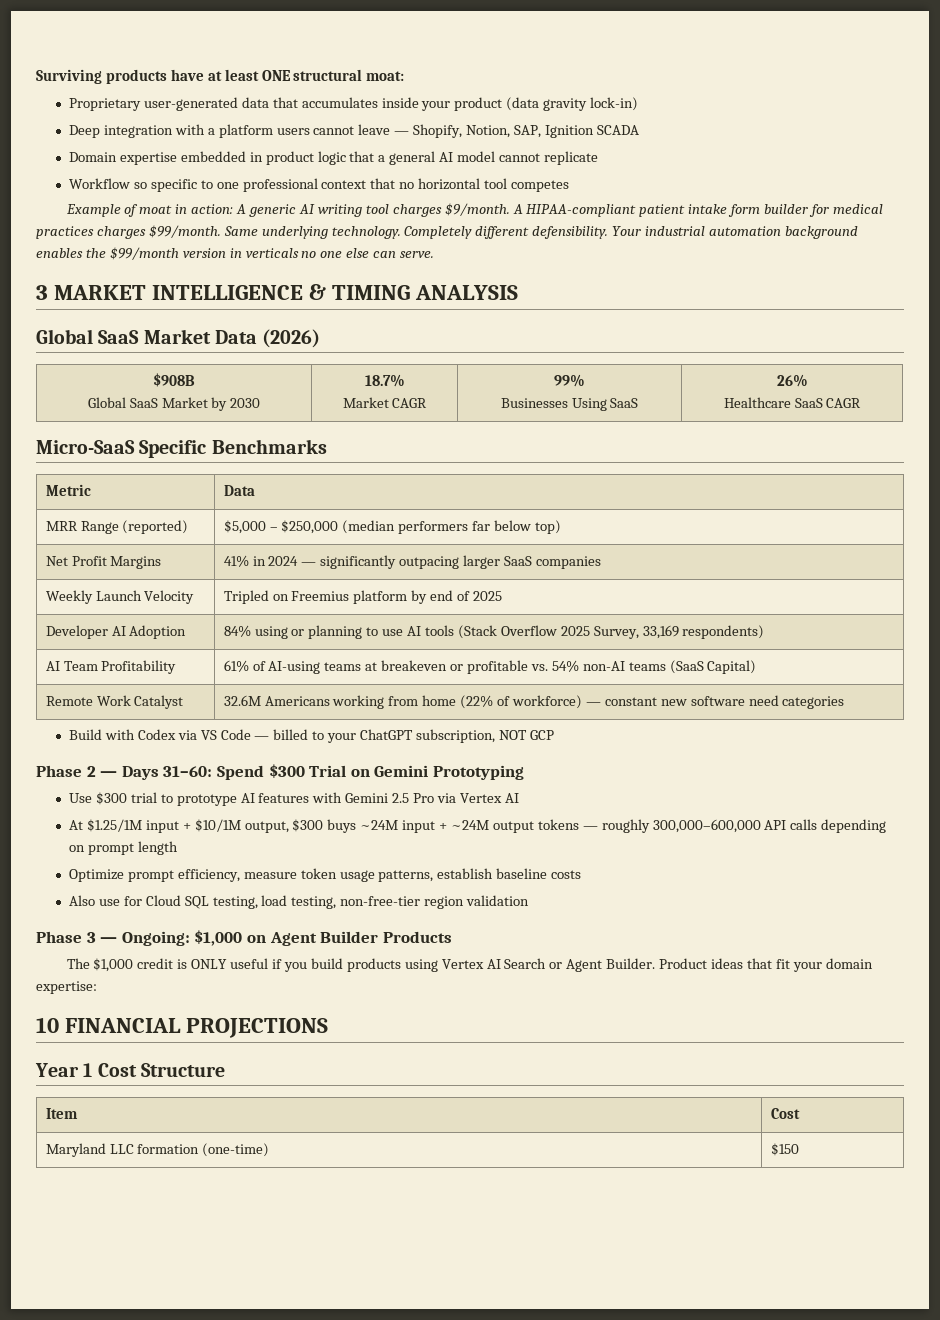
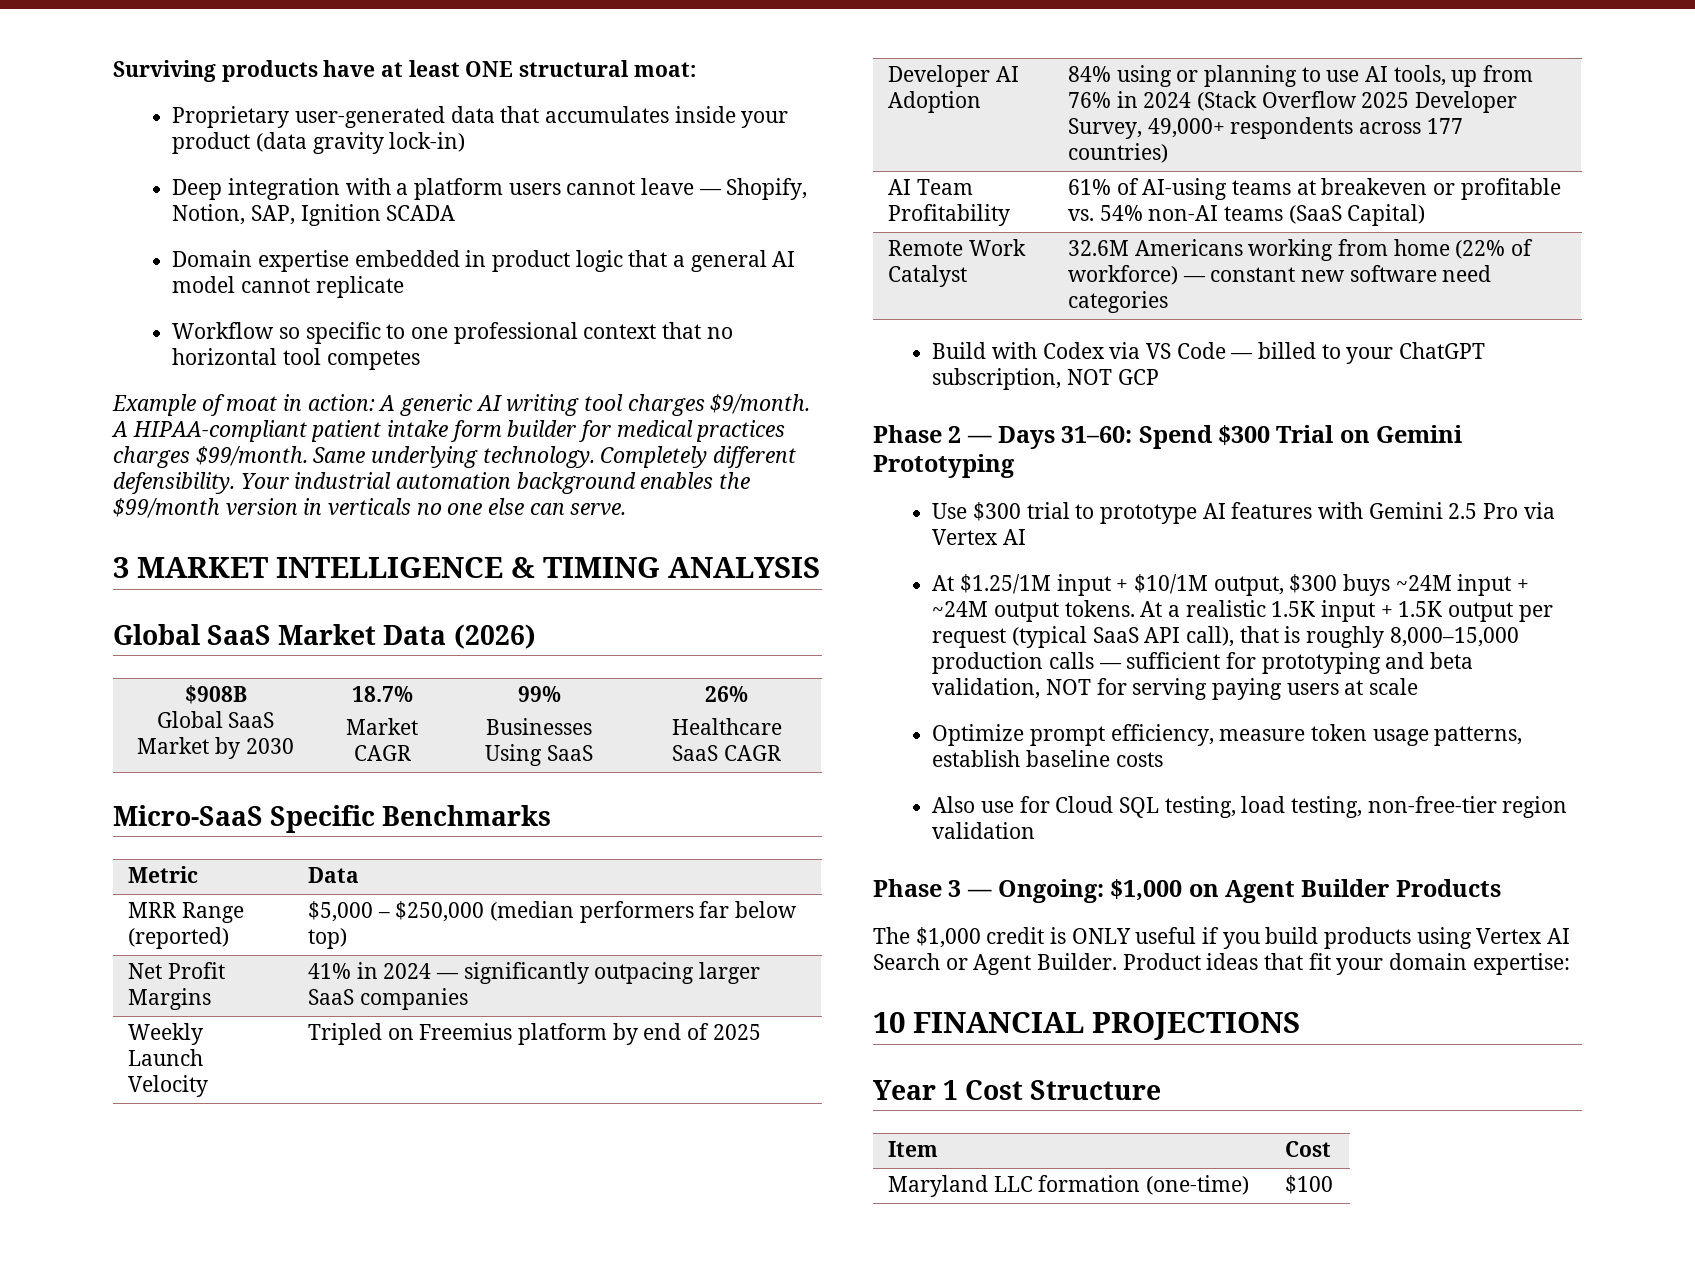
[424,625,765,639] tools (Stack Overflow 2025 Survey, 33,169 respondents) -> [1393,65,1534,87] [1068,91,1518,113] [1068,117,1463,139] [1068,143,1169,163] tools, up from 76% in 2024 (Stack Overflow 2025 Developer Survey, 49,000+ respondents across 177 countries)
[537,819,887,833] [68,841,178,855] tokens — roughly 300,000–600,000 API calls depending on prompt length -> [1064,600,1553,622] [932,626,1519,648] [932,652,1474,674] [932,678,1419,700] tokens. At a realistic 1.5K input + 1.5K output per request (typical SaaS API call), that is roughly 8,000–15,000 production calls — sufficient for prototyping and beta validation, NOT for serving paying users at scale
[770,1143,799,1156] $150 -> [1285,1175,1334,1194] $100

